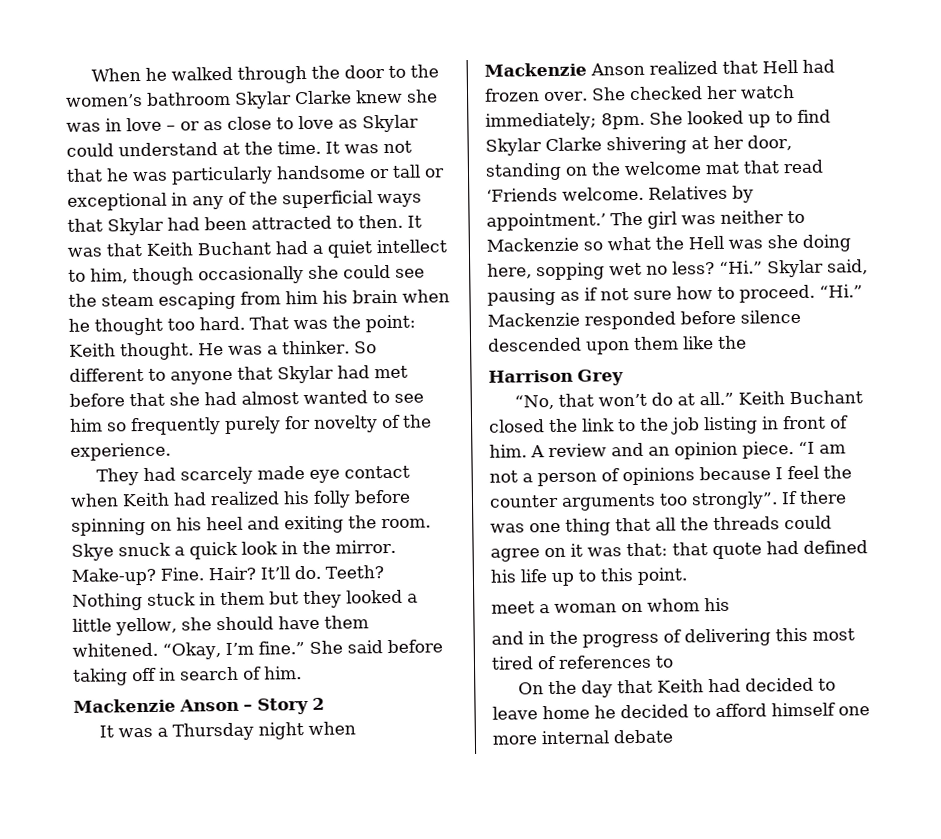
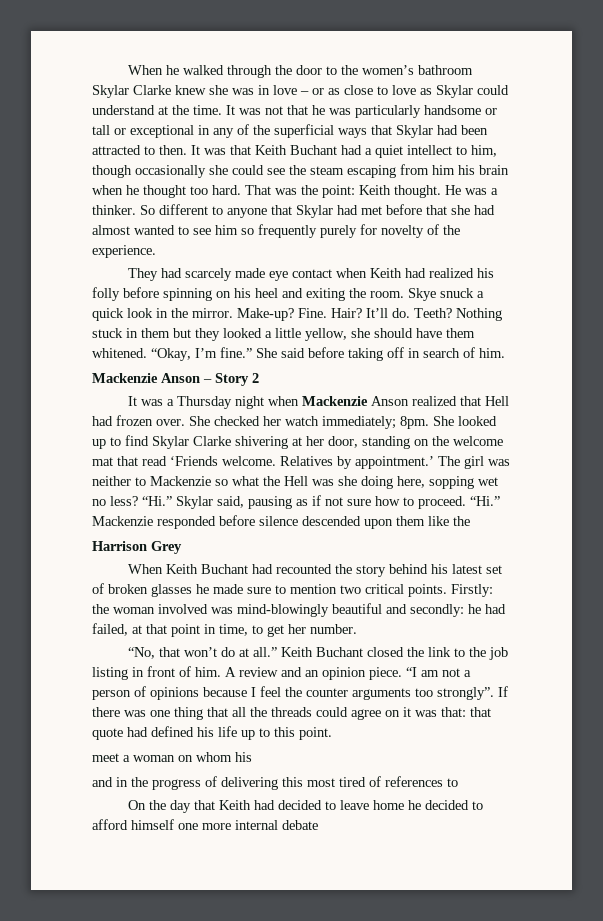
(624, 377) none -> [127,564,502,577] [92,583,493,597] [92,603,506,617] [92,623,357,637] // When Keith Buchant had recounted the story behind his latest set of broken glasses he made sure to mention two critical points. Firstly: the woman involved was mind-blowingly beautiful and secondly: he had failed, at that point in time, to get her number.

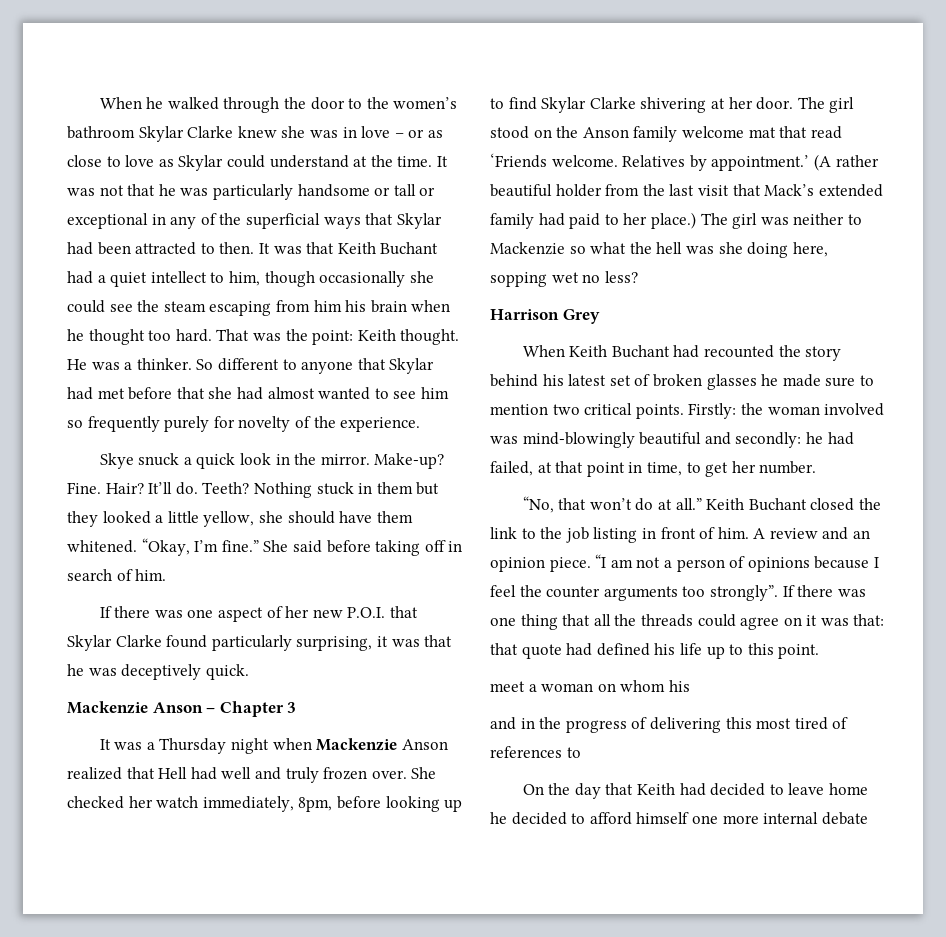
[127,268,494,281] [92,287,404,301] They had scarcely made eye contact when Keith had realized his folly before spinning on his heel and exiting the room. -> (421, 424) none
(505, 353) none -> [99,606,418,622] [67,635,453,651] [67,664,249,680] // If there was one aspect of her new P.O.I. that Skylar Clarke found particularly surprising, it was that he was deceptively quick.
[215,373,259,386] Story 2 -> [219,701,297,717] Chapter 3
(113, 421) none -> [221,767,319,783] well and truly
[322,416,497,429] immediately; 8pm. She looked -> [202,796,440,812] immediately, 8pm, before looking
[328,436,449,449] door, standing on the -> [756,97,855,113] [490,126,678,142] door. The girl stood on the Anson family
(434, 462) none -> [813,154,879,171] [490,184,883,197] [490,212,696,229] (A rather beautiful holder from the last visit that Mack’s extended family had paid to her place.)
[284,476,308,486] Hell -> [656,242,683,254] hell
[142,495,500,509] [92,515,470,529] “Hi.” Skylar said, pausing as if not sure how to proceed. “Hi.” Mackenzie responded before silence descended upon them like the -> (638, 277) none

